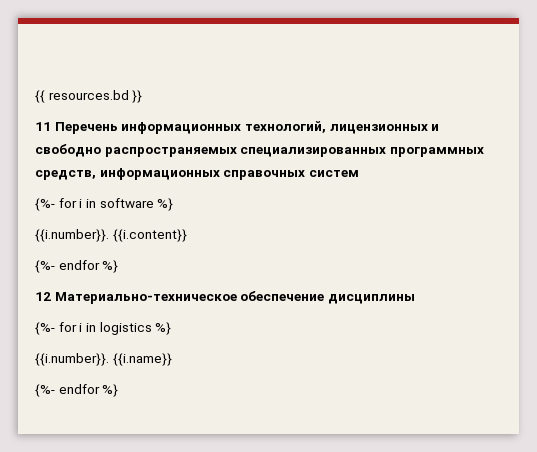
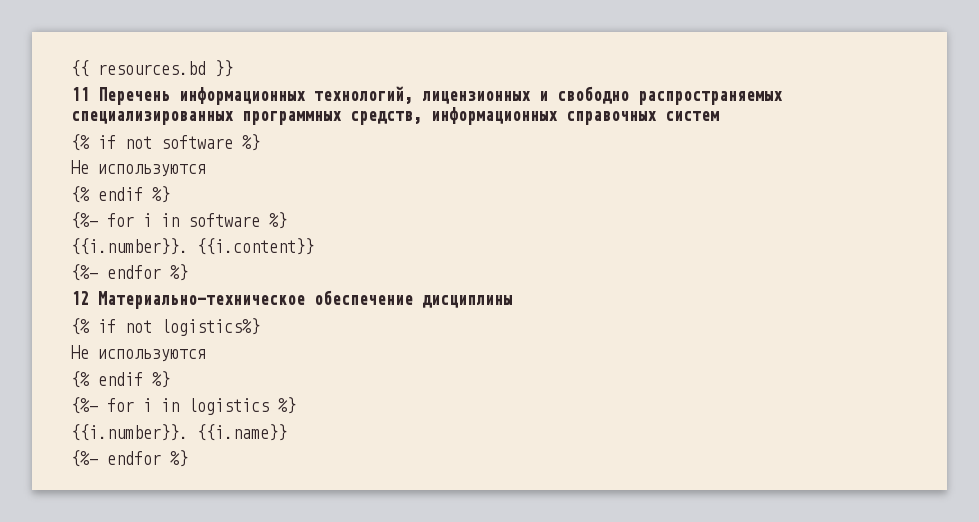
(359, 173) none -> [71,134,260,151] [71,160,206,177] [71,186,170,203] // {% if not software %} // Не используются // {% endif %}
(415, 299) none -> [71,318,260,336] [71,345,206,362] [71,371,170,388] // {% if not logistics%} // Не используются // {% endif %}

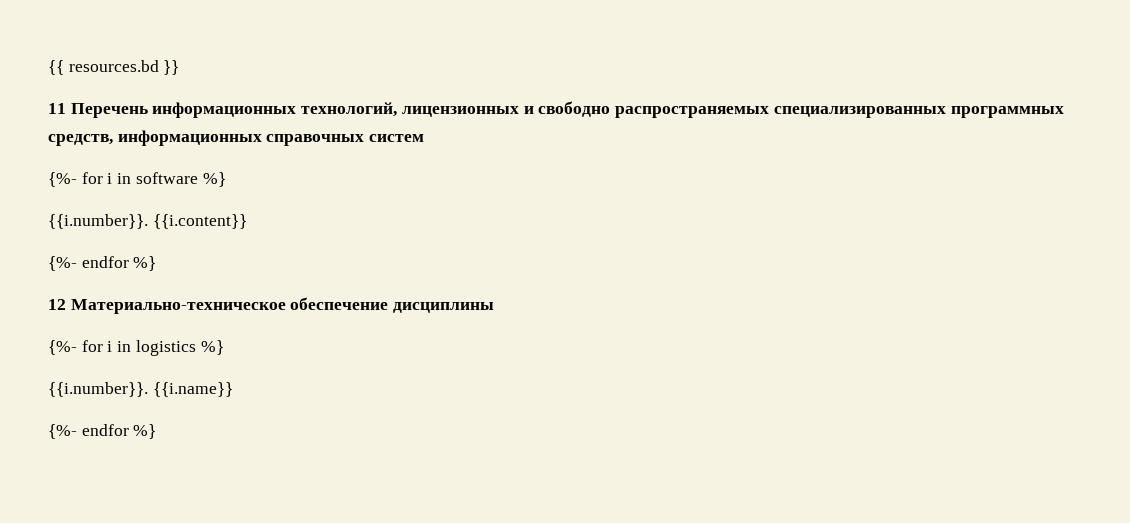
[71,134,260,151] [71,160,206,177] [71,186,170,203] // {% if not software %} // Не используются // {% endif %} -> (425, 138) none
[71,318,260,336] [71,345,206,362] [71,371,170,388] // {% if not logistics%} // Не используются // {% endif %} -> (495, 307) none

